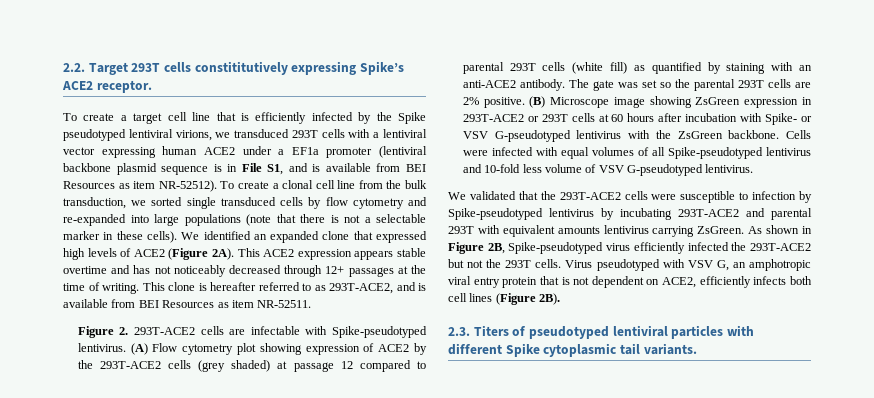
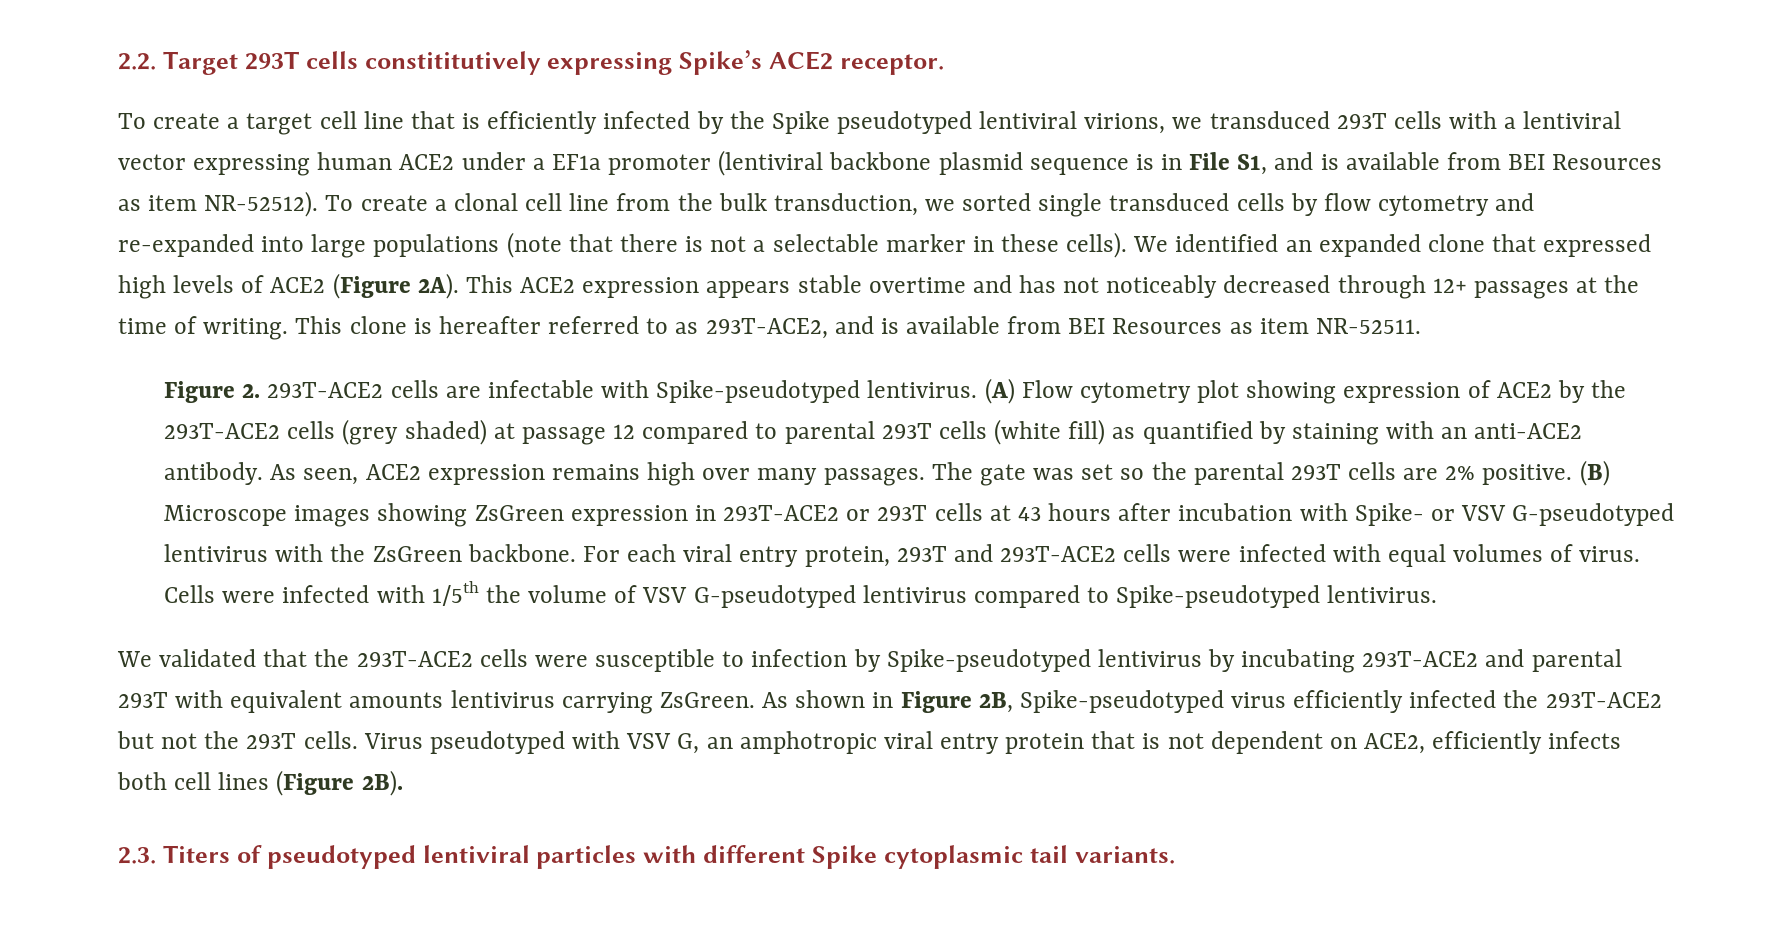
(565, 85) none -> [270,462,925,486] As seen, ACE2 expression remains high over many passages.
[613,97,645,108] image -> [294,505,371,527] images
[611,114,624,122] 60 -> [1017,507,1041,521] 43
[786,130,811,139] Cells -> [582,544,1172,567] For each viral entry protein, 293T and 293T-ACE2 cells
[651,147,811,159] [462,164,704,176] all Spike-pseudotyped lentivirus and 10-fold less volume of VSV G-pseudotyped -> [1579,546,1641,562] [164,581,1321,608] virus. Cells were infected with 1/5th the volume of VSV G-pseudotyped lentivirus compared to Spike-pseudotyped

